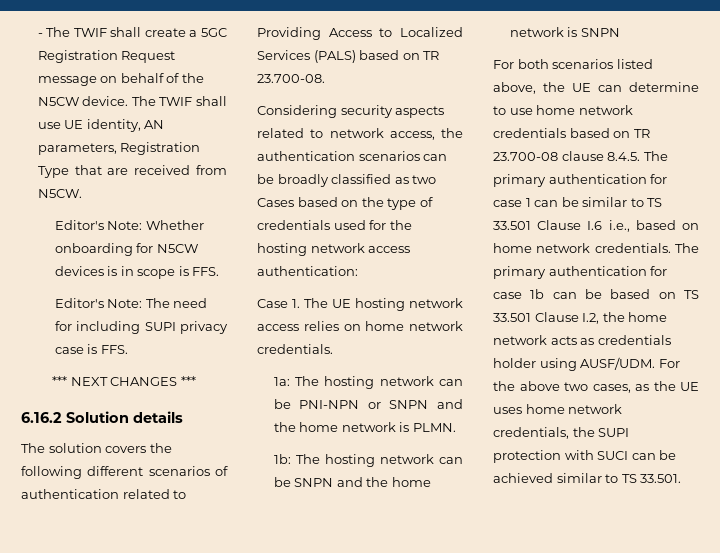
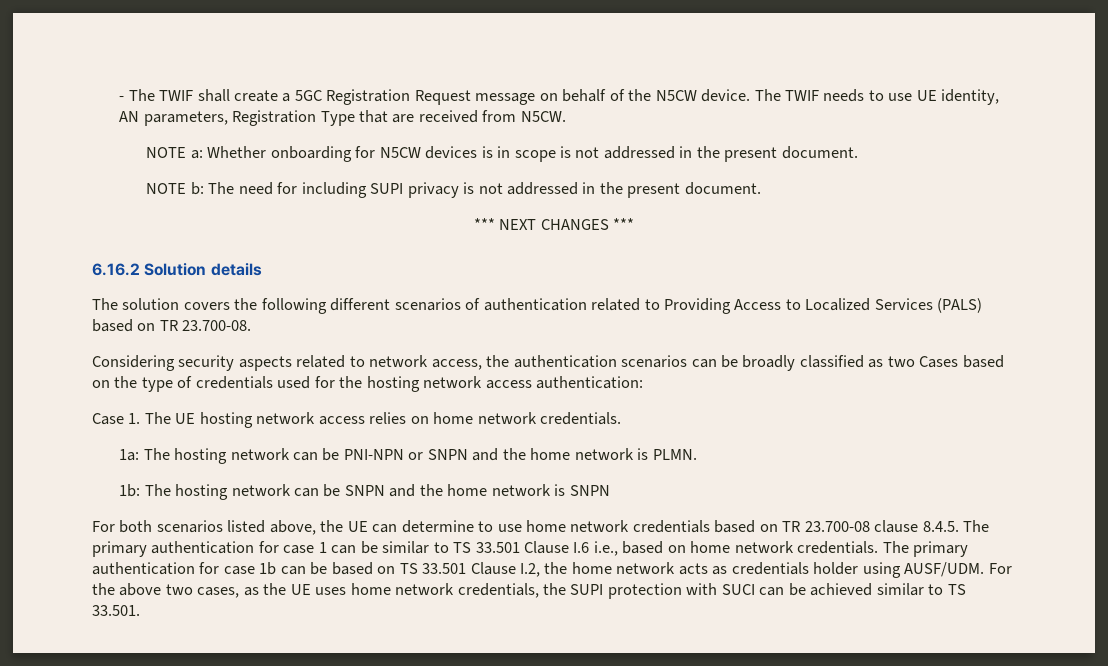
[196,96,227,106] shall -> [823,89,884,102] needs to
[54,220,143,230] Editor's Note: -> [146,147,203,159] NOTE a:
[192,267,220,276] [54,298,143,308] FFS. // Editor's Note: -> [575,146,858,162] [146,182,204,195] not addressed in the present document. // NOTE b:
[54,344,128,354] case is FFS. -> [463,182,761,198] is not addressed in the present document.

